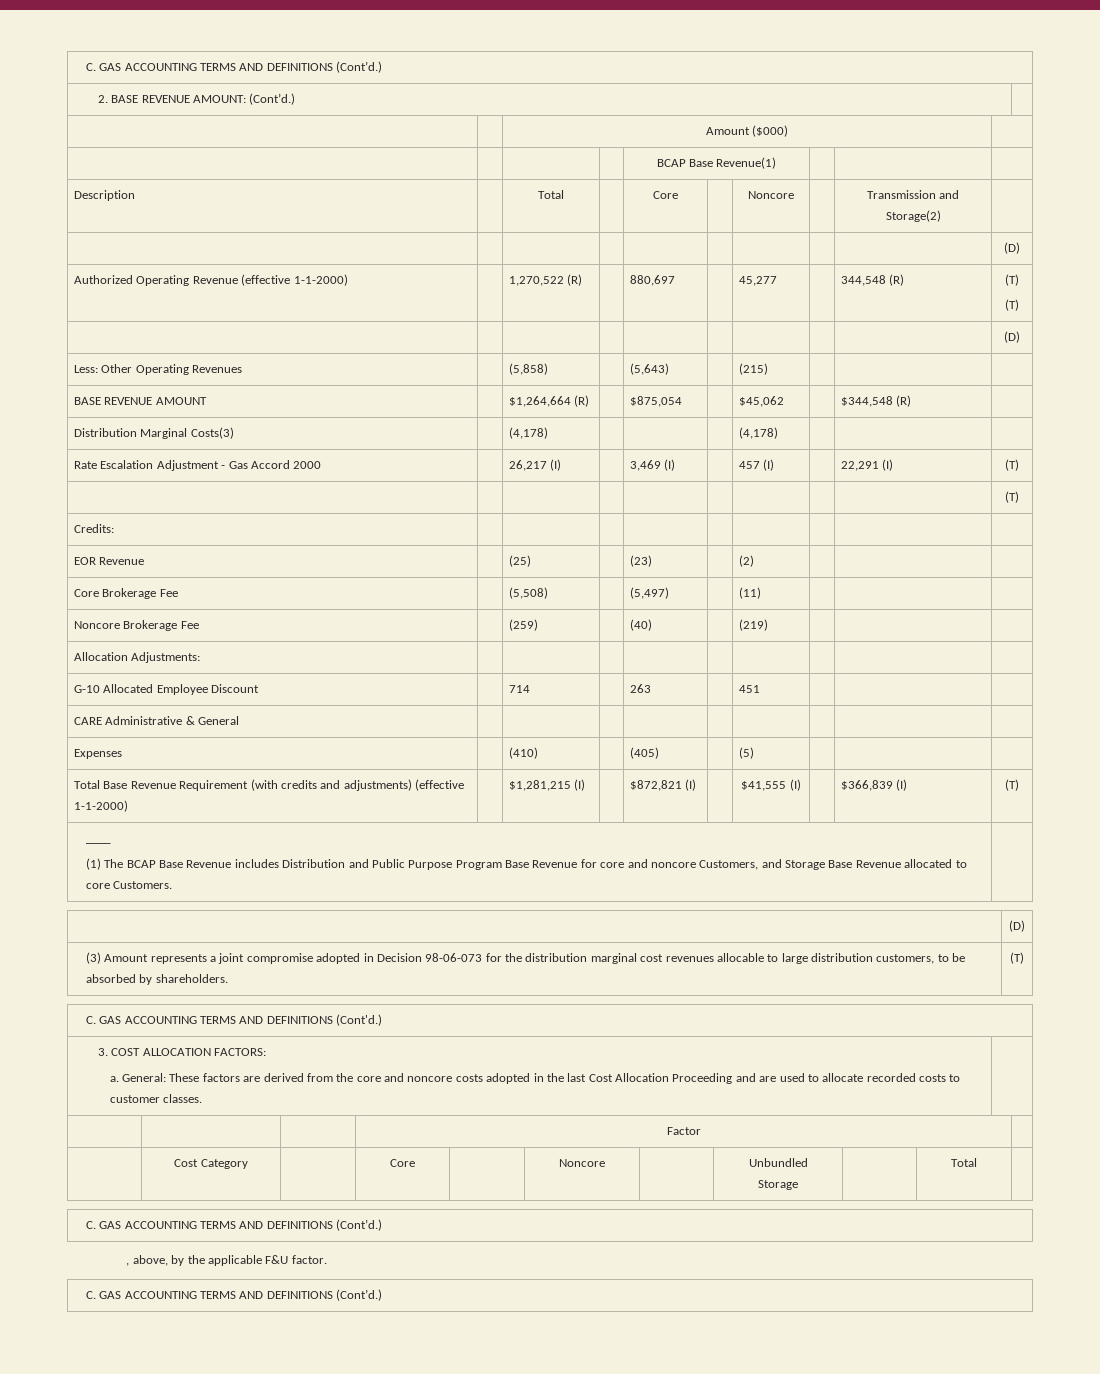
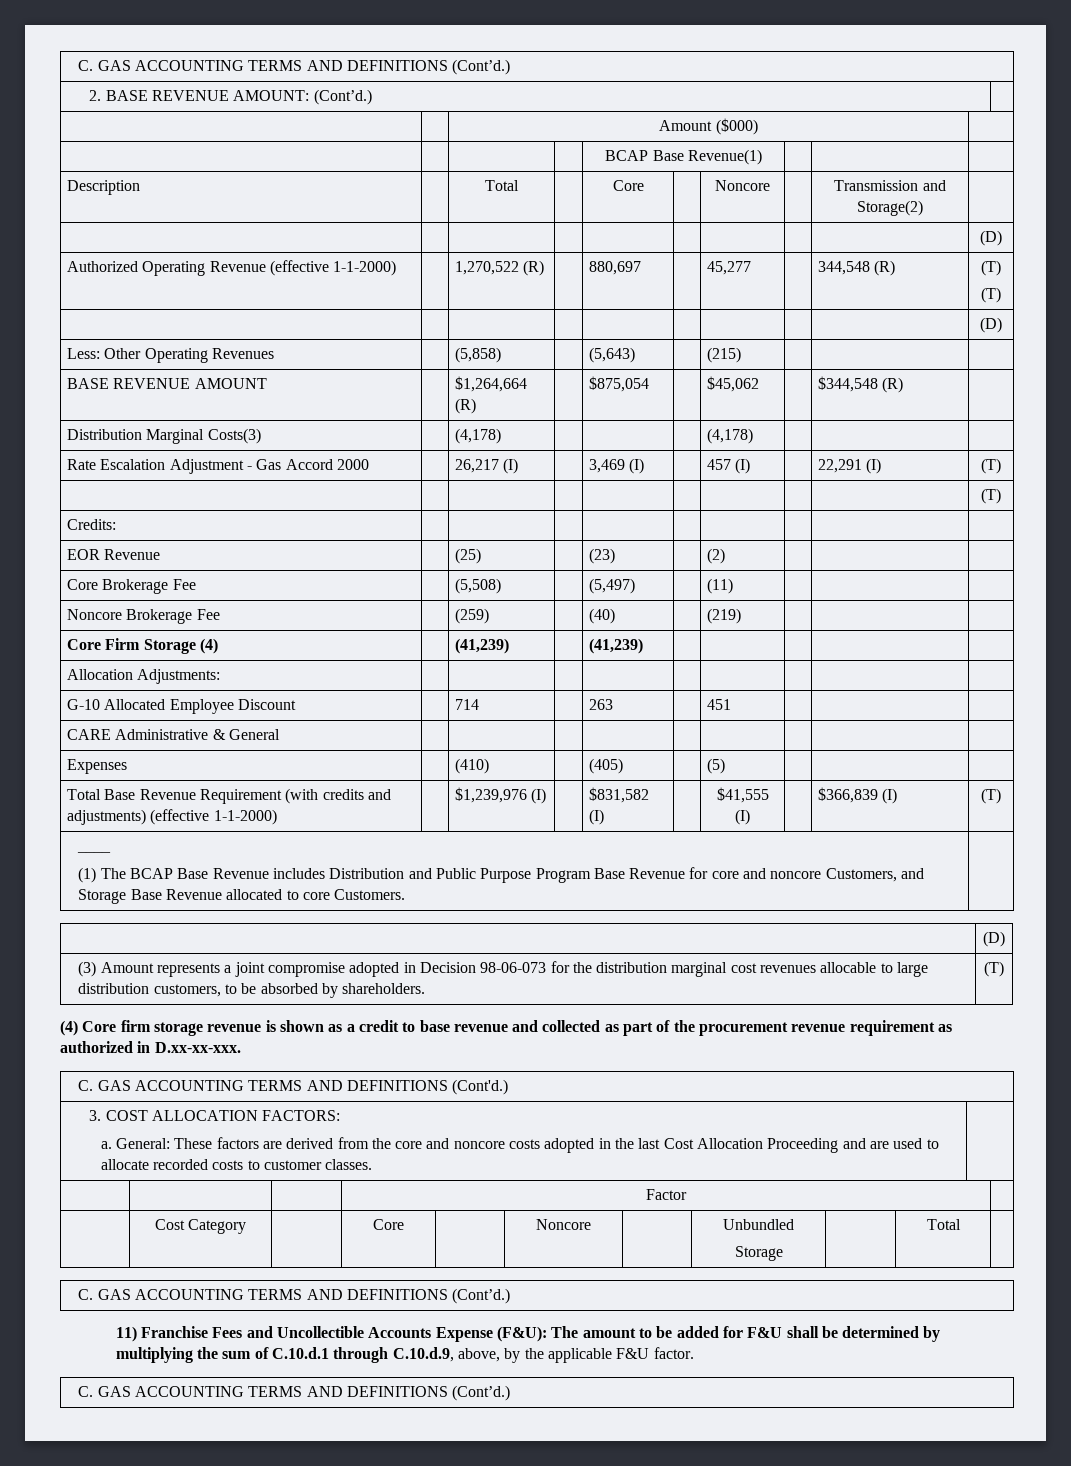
(768, 625) none -> [67,638,219,654] [455,638,510,654] [589,638,644,654] // Core Firm Storage (4) | | (41,239) | | (41,239) | | | | |
[508,779,586,791] [629,780,682,791] $1,281,215 (I) | | $872,821 -> [455,787,547,804] [589,787,650,803] $1,239,976 (I) | | $831,582
(1024, 958) none -> [60,1020,953,1036] [60,1041,241,1053] // (4) Core firm storage revenue is shown as a credit to base revenue and collected as part of the procurement revenue requirement as authorized in D.xx-xx-xxx.
[126,1263,130,1266] , -> [115,1326,941,1342] [115,1347,454,1363] 11) Franchise Fees and Uncollectible Accounts Expense (F&U): The amount to be added for F&U shall be determined by multiplying the sum of C.10.d.1 through C.10.d.9,

